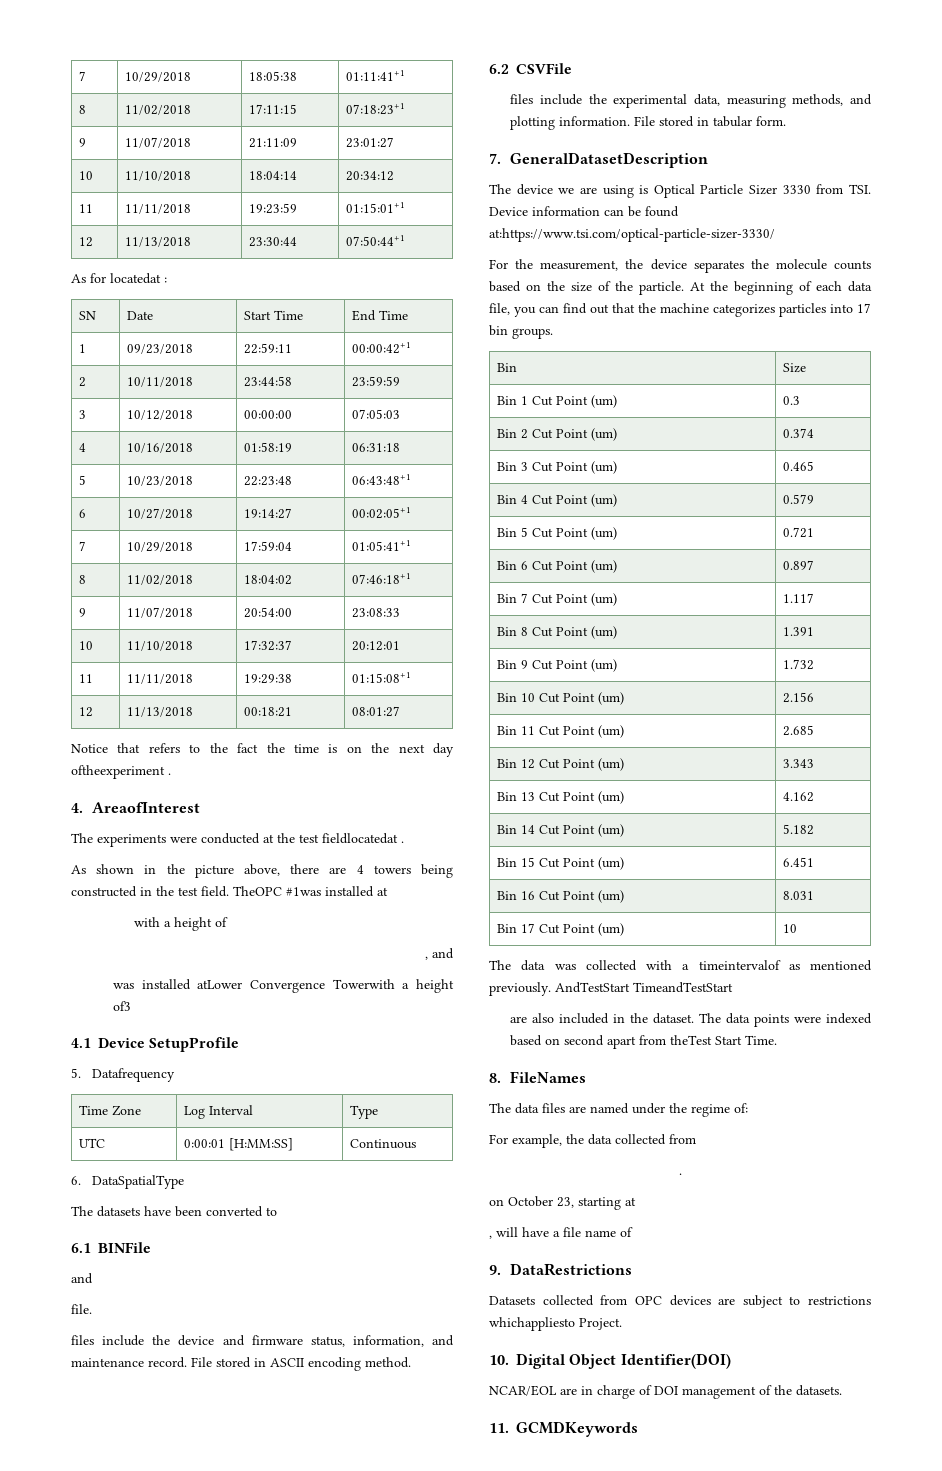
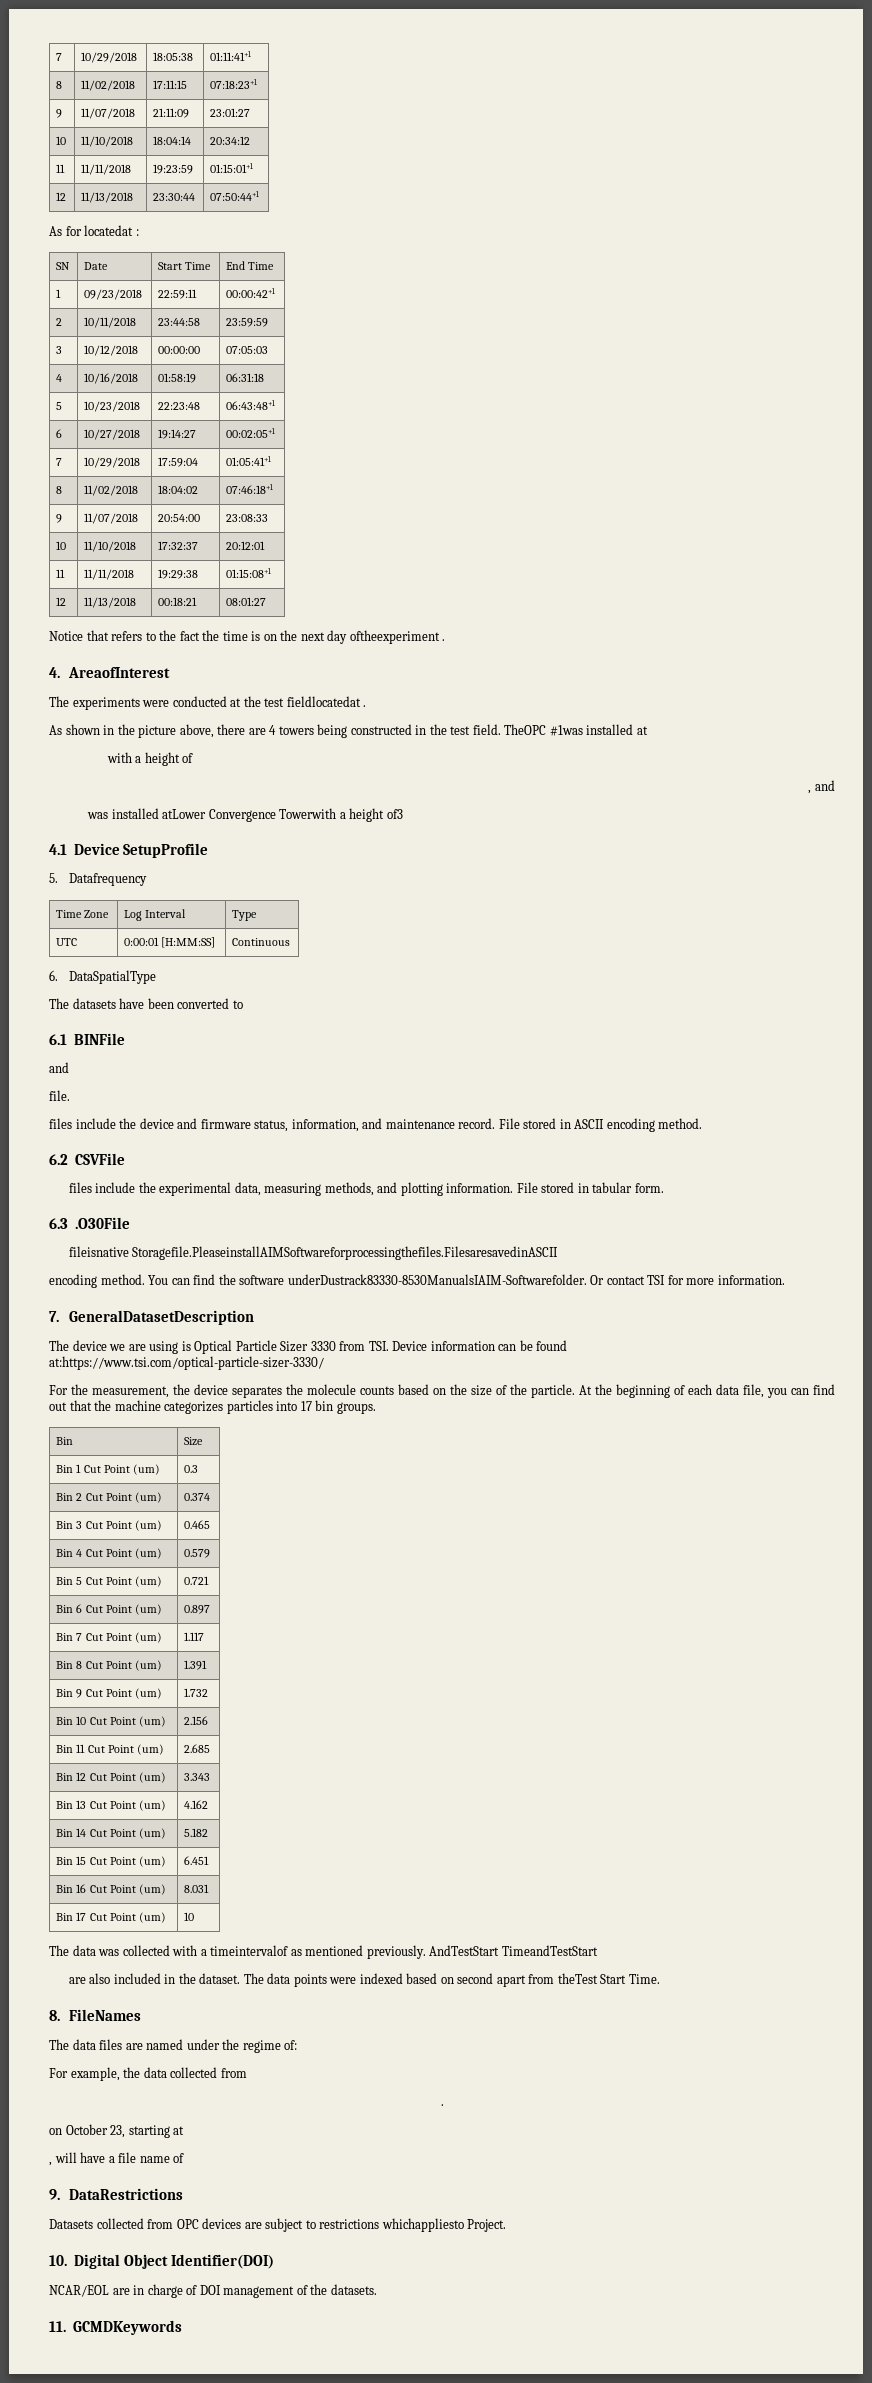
(787, 121) none -> [49,1217,130,1229] [68,1246,559,1260] [49,1274,785,1288] // 6.3 .O30File // fileisnative Storagefile.PleaseinstallAIMSoftwareforprocessingthefiles.FilesaresavedinASCII // encoding method. You can find the software underDustrack83330-8530ManualsIAIM-Softwarefolder. Or contact TSI for more information.

